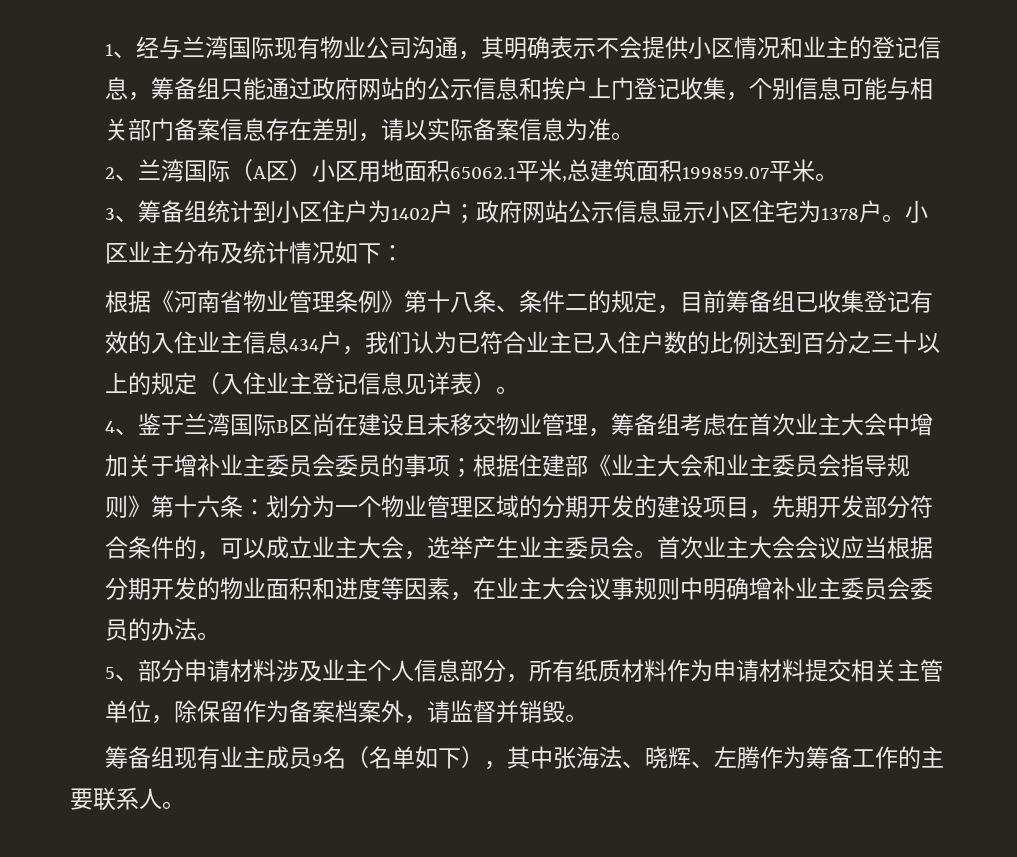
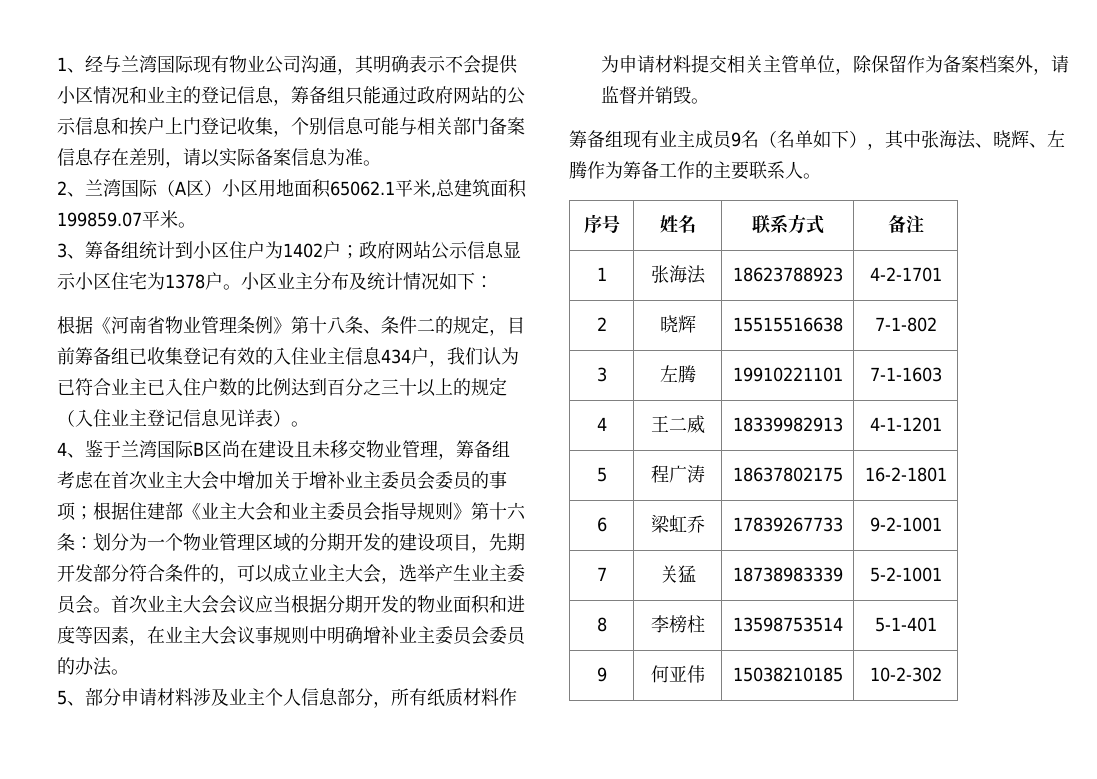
(185, 805) none -> [583,214,620,233] [659,215,696,233] [751,214,824,234] [887,215,924,233] [596,267,607,281] [650,265,706,284] [732,267,843,282] [869,267,942,282] [596,317,607,331] [659,315,696,333] [732,317,843,332] [874,317,937,332] [596,367,607,382] [659,365,696,383] [732,367,843,382] [869,367,942,382] [596,417,607,431] [650,415,705,434] [732,417,843,432] [869,417,942,432] [596,467,607,482] [650,465,705,483] [732,467,843,482] [864,467,947,482] [596,517,607,532] [650,514,705,533] [732,517,843,532] [869,517,942,532] [596,567,607,581] [659,565,696,583] [732,567,843,582] [869,567,942,582] [596,617,607,632] [650,615,705,633] [732,617,843,632] [874,617,937,632] [596,667,607,682] [650,665,705,683] [732,667,843,682] [869,667,942,682] // 序号 | 姓名 | 联系方式 | 备注 // 1 | 张海法 | 18623788923 | 4-2-1701 // 2 | 晓辉 | 15515516638 | 7-1-802 // 3 | 左腾 | 19910221101 | 7-1-1603 // 4 | 王二威 | 18339982913 | 4-1-1201 // 5 | 程广涛 | 18637802175 | 16-2-1801 // 6 | 梁虹乔 | 17839267733 | 9-2-1001 // 7 | 关猛 | 18738983339 | 5-2-1001 // 8 | 李榜柱 | 13598753514 | 5-1-401 // 9 | 何亚伟 | 15038210185 | 10-2-302

